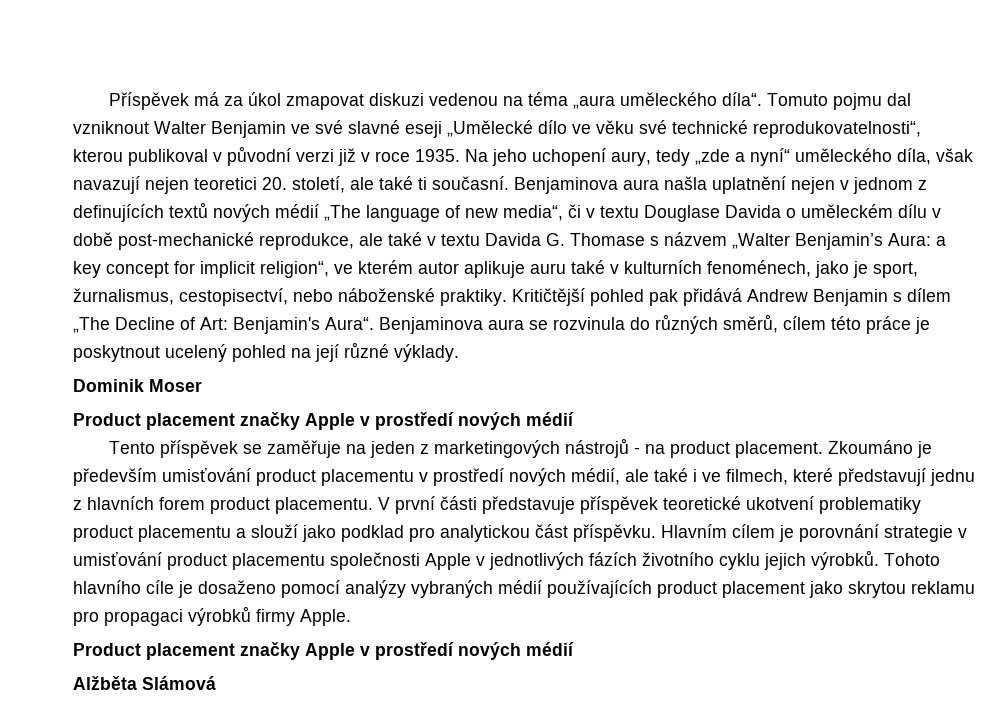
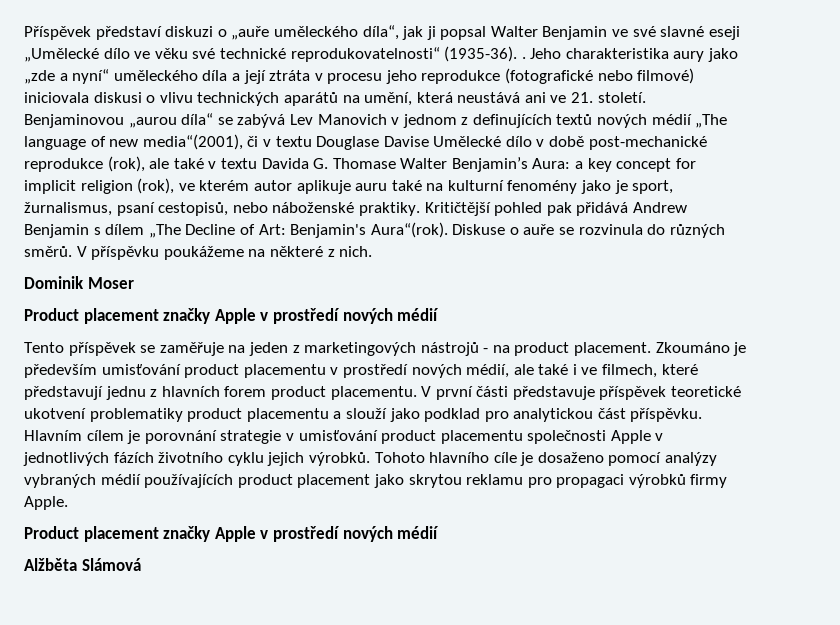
[194,92,912,110] [73,121,149,134] má za úkol zmapovat diskuzi vedenou na téma „aura uměleckého díla“. Tomuto pojmu dal vzniknout -> [95,25,487,40] představí diskuzi o „auře uměleckého díla“, jak ji popsal
[753,121,921,138] [73,146,973,166] [73,176,835,194] reprodukovatelnosti“, kterou publikoval v původní verzi již v roce 1935. Na jeho uchopení aury, tedy „zde a nyní“ uměleckého díla, však navazují nejen teoretici 20. století, ale také ti současní. Benjaminova aura našla uplatnění nejen -> [290,46,739,62] [24,68,695,84] [24,92,646,106] [24,113,387,128] reprodukovatelnosti“ (1935-36). . Jeho charakteristika aury jako „zde a nyní“ uměleckého díla a její ztráta v procesu jeho reprodukce (fotografické nebo filmové) iniciovala diskusi o vlivu technických aparátů na umění, která neustává ani ve 21. století. Benjaminovou „aurou díla“ se zabývá Lev Manovich
[503,205,563,221] media“, -> [142,134,243,150] media“(2001),
[725,204,927,218] Davida o uměleckém dílu -> [383,136,532,147] Davise Umělecké dílo
[259,233,354,250] reprodukce, -> [24,156,145,172] reprodukce (rok),
[650,232,790,249] s názvem „Walter -> [400,158,448,169] Walter
[260,261,329,278] religion“, -> [80,178,175,194] religion (rok),
[610,260,811,277] v kulturních fenoménech, -> [426,180,578,194] na kulturní fenomény
[179,288,288,306] cestopisectví, -> [116,202,229,216] psaní cestopisů,
[325,314,930,334] [73,342,459,362] Aura“. Benjaminova aura se rozvinula do různých směrů, cílem této práce je poskytnout ucelený pohled na její různé výklady. -> [370,222,725,238] [24,246,373,260] Aura“(rok). Diskuse o auře se rozvinula do různých směrů. V příspěvku poukážeme na některé z nich.

